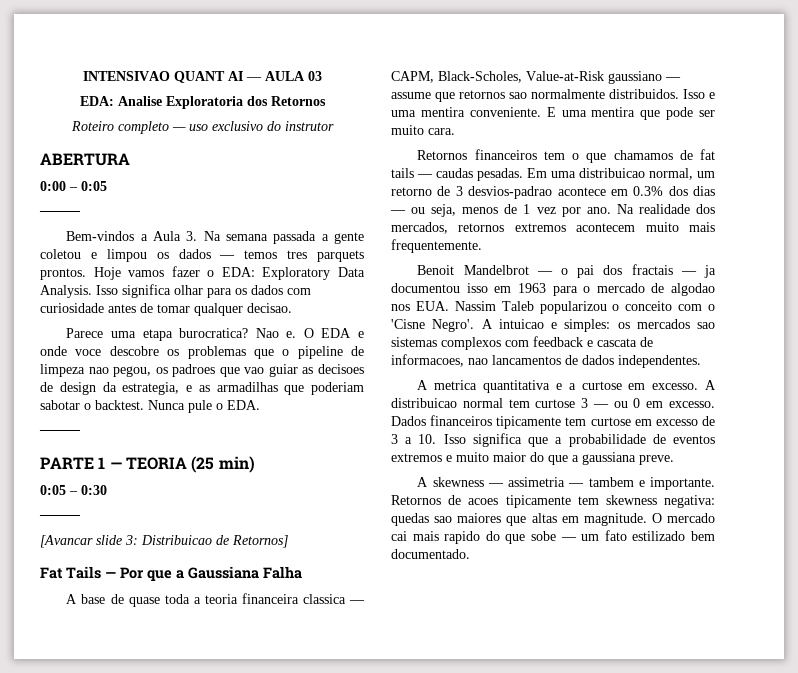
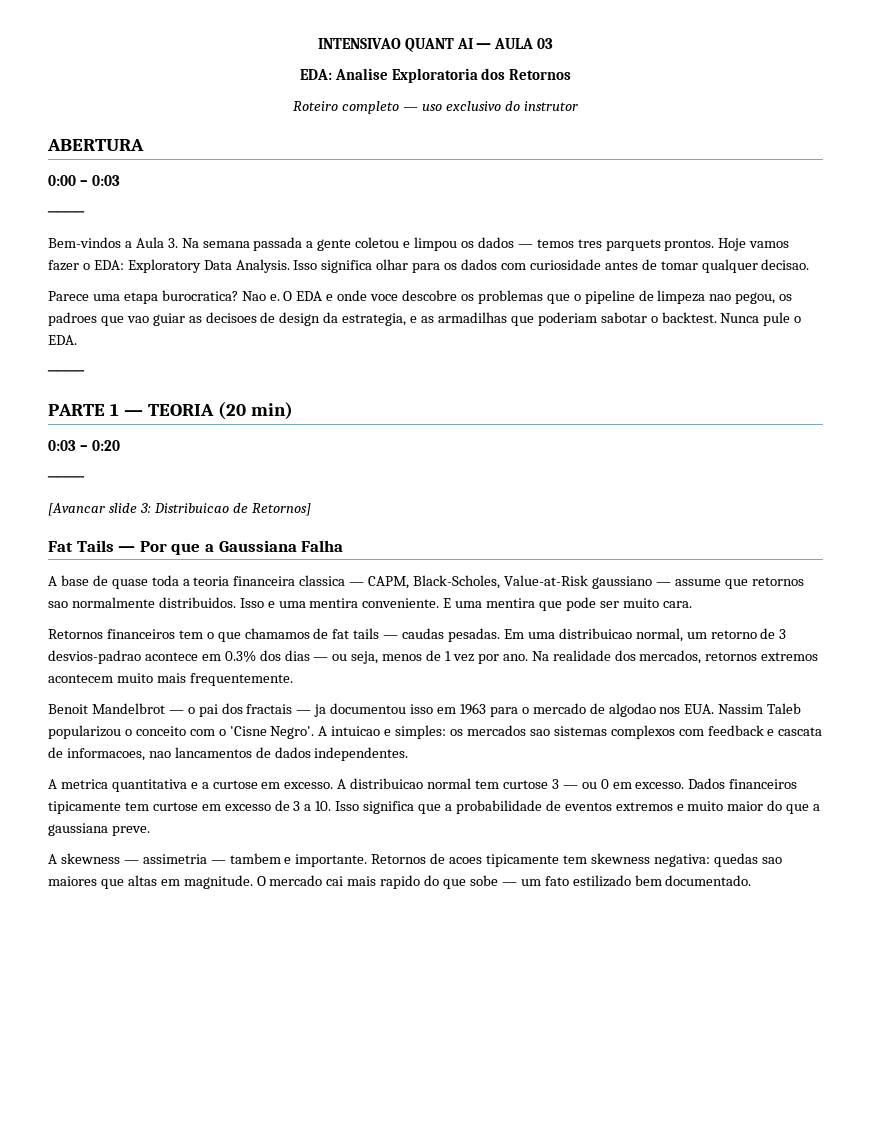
[81,181,107,191] 0:05 -> [91,175,120,186] 0:03
[191,456,215,473] (25 -> [217,402,246,420] (20
[40,485,107,495] 0:05 – 0:30 -> [48,440,120,451] 0:03 – 0:20

